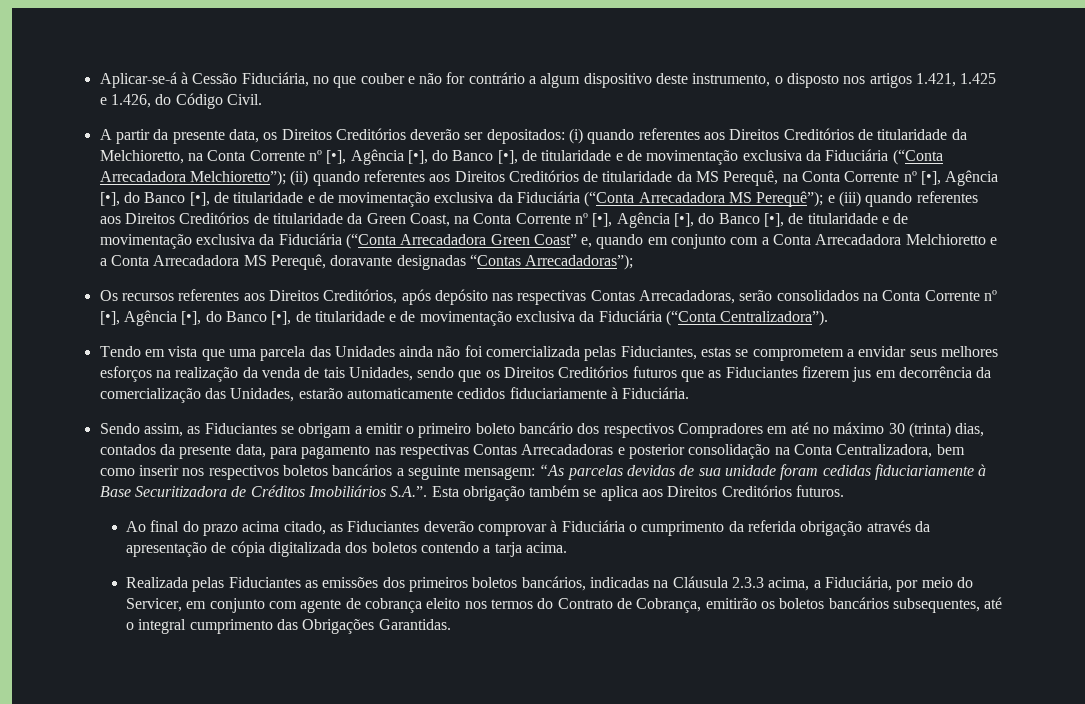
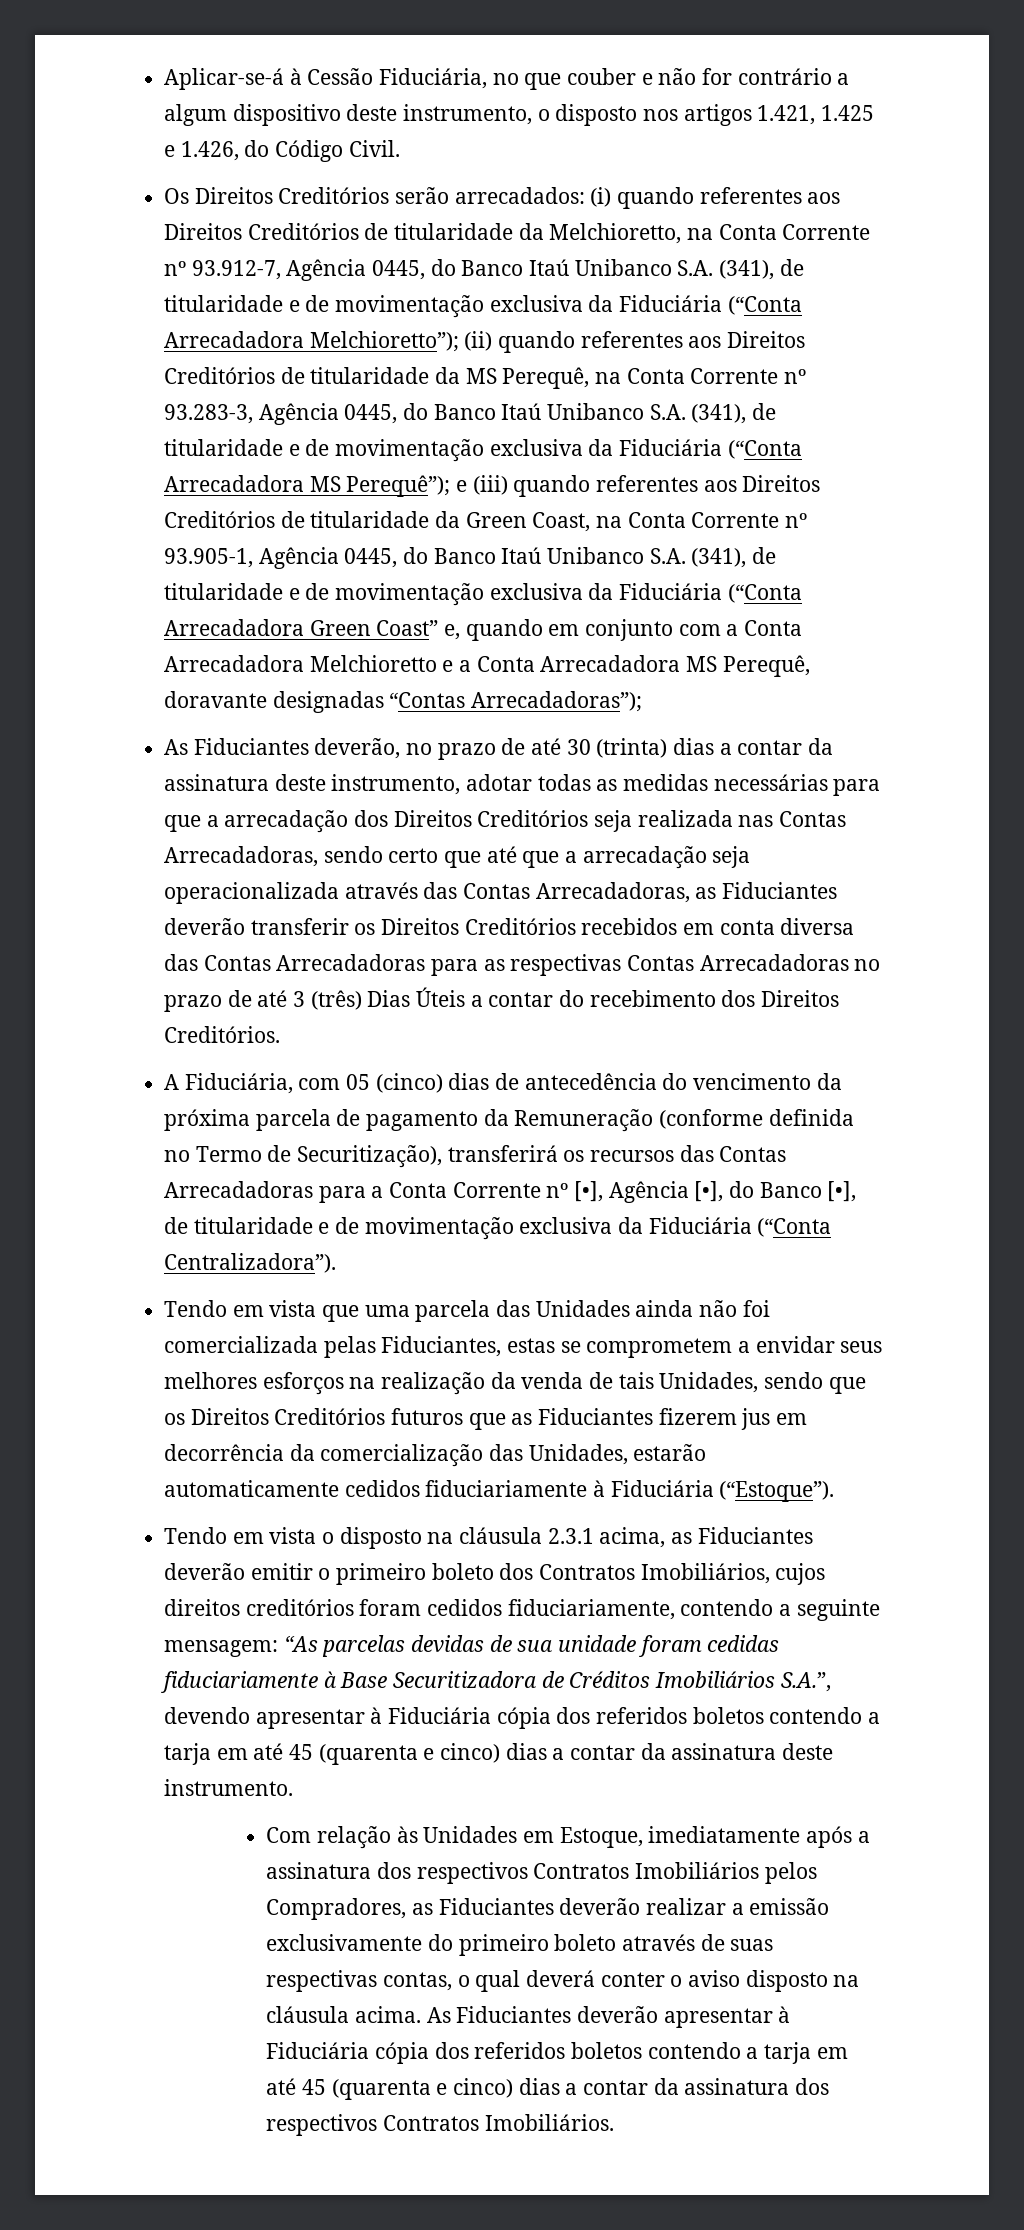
[99,128,565,144] A partir da presente data, os Direitos Creditórios deverão ser depositados: -> [164,187,585,204] Os Direitos Creditórios serão arrecadados:
[326,149,518,165] [•], Agência [•], do Banco [•], -> [191,259,775,281] 93.912-7, Agência 0445, do Banco Itaú Unibanco S.A. (341),
[921,170,999,186] [99,192,210,206] [•], Agência [•], do Banco [•], -> [164,403,747,425] 93.283-3, Agência 0445, do Banco Itaú Unibanco S.A. (341),
[592,212,785,228] [•], Agência [•], do Banco [•], -> [164,547,747,569] 93.905-1, Agência 0445, do Banco Itaú Unibanco S.A. (341),
[99,289,879,305] Os recursos referentes aos Direitos Creditórios, após depósito nas respectivas Contas Arrecadadoras, serão consolidados na -> [164,738,834,760] [164,774,881,796] [164,810,847,833] [164,846,751,869] [164,882,838,904] [164,918,855,935] [164,954,881,976] [164,987,840,1012] [164,1026,281,1043] [164,1073,842,1094] [164,1109,854,1132] [164,1145,787,1168] [164,1181,384,1203] As Fiduciantes deverão, no prazo de até 30 (trinta) dias a contar da assinatura deste instrumento, adotar todas as medidas necessárias para que a arrecadação dos Direitos Creditórios seja realizada nas Contas Arrecadadoras, sendo certo que até que a arrecadação seja operacionalizada através das Contas Arrecadadoras, as Fiduciantes deverão transferir os Direitos Creditórios recebidos em conta diversa das Contas Arrecadadoras para as respectivas Contas Arrecadadoras no prazo de até 3 (três) Dias Úteis a contar do recebimento dos Direitos Creditórios. // A Fiduciária, com 05 (cinco) dias de antecedência do vencimento da próxima parcela de pagamento da Remuneração (conforme definida no Termo de Securitização), transferirá os recursos das Contas Arrecadadoras para a
[622,387,690,399] [99,422,985,438] [99,444,965,459] [99,464,393,480] Fiduciária. // Sendo assim, as Fiduciantes se obrigam a emitir o primeiro boleto bancário dos respectivos Compradores em até no máximo 30 (trinta) dias, contados da presente data, para pagamento nas respectivas Contas Arrecadadoras e posterior consolidação na Conta Centralizadora, bem como inserir nos respectivos boletos bancários -> [610,1480,835,1502] [164,1527,813,1549] [164,1563,826,1585] [164,1599,774,1620] Fiduciária (“Estoque”). // Tendo em vista o disposto na cláusula 2.3.1 acima, as Fiduciantes deverão emitir o primeiro boleto dos Contratos Imobiliários, cujos direitos creditórios foram cedidos fiduciariamente, contendo
[390,485,845,501] [126,520,930,536] [126,541,567,557] [126,576,973,592] [126,597,1003,613] [126,619,451,634] S.A.”. Esta obrigação também se aplica aos Direitos Creditórios futuros. // Ao final do prazo acima citado, as Fiduciantes deverão comprovar à Fiduciária o cumprimento da referida obrigação através da apresentação de cópia digitalizada dos boletos contendo a tarja acima. // Realizada pelas Fiduciantes as emissões dos primeiros boletos bancários, indicadas na Cláusula 2.3.3 acima, a Fiduciária, por meio do Servicer, em conjunto com agente de cobrança eleito nos termos do Contrato de Cobrança, emitirão os boletos bancários subsequentes, até o integral cumprimento das Obrigações Garantidas. -> [780,1672,831,1692] [164,1707,881,1729] [164,1743,834,1765] [164,1779,294,1796] [266,1826,870,1849] [266,1862,817,1884] [266,1898,830,1920] [266,1934,774,1956] [266,1970,860,1992] [266,2006,791,2028] [266,2042,848,2064] [266,2078,829,2100] [266,2114,614,2136] S.A.”, devendo apresentar à Fiduciária cópia dos referidos boletos contendo a tarja em até 45 (quarenta e cinco) dias a contar da assinatura deste instrumento. // Com relação às Unidades em Estoque, imediatamente após a assinatura dos respectivos Contratos Imobiliários pelos Compradores, as Fiduciantes deverão realizar a emissão exclusivamente do primeiro boleto através de suas respectivas contas, o qual deverá conter o aviso disposto na cláusula acima. As Fiduciantes deverão apresentar à Fiduciária cópia dos referidos boletos contendo a tarja em até 45 (quarenta e cinco) dias a contar da assinatura dos respectivos Contratos Imobiliários.

